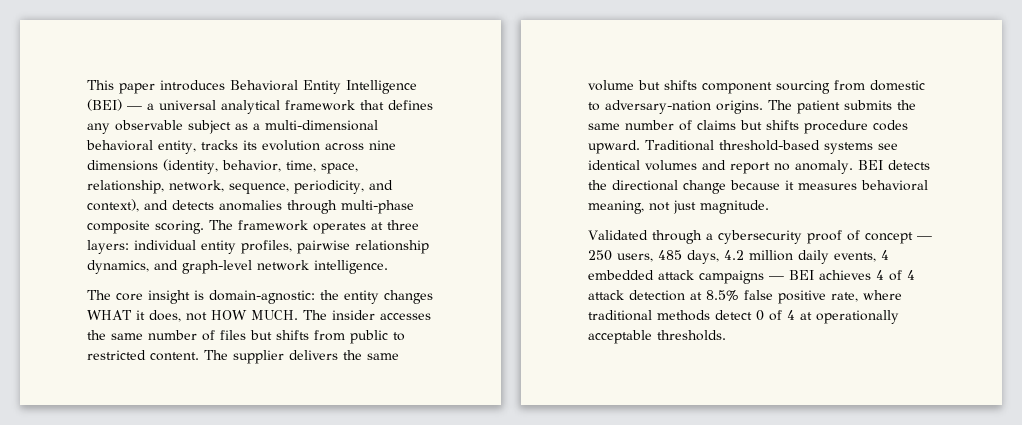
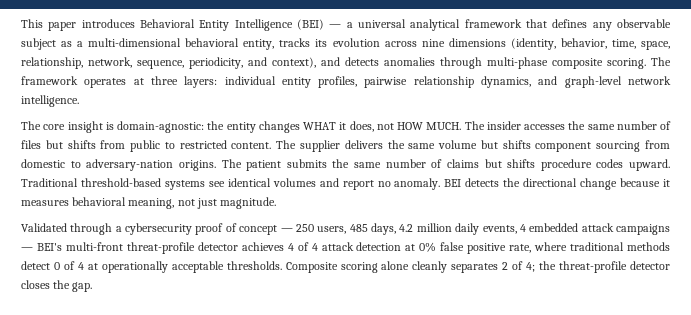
[789,270,814,280] BEI -> [36,242,238,254] BEI's multi-front threat-profile detector
[706,290,739,301] 8.5% -> [419,242,437,252] 0%
(726, 335) none -> [285,261,671,273] [21,280,93,292] Composite scoring alone cleanly separates 2 of 4; the threat-profile detector closes the gap.

